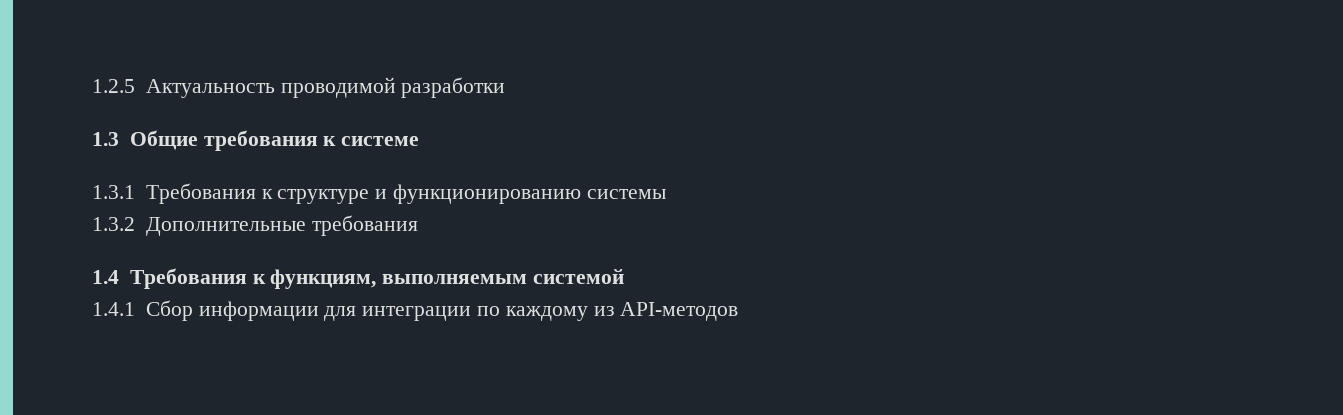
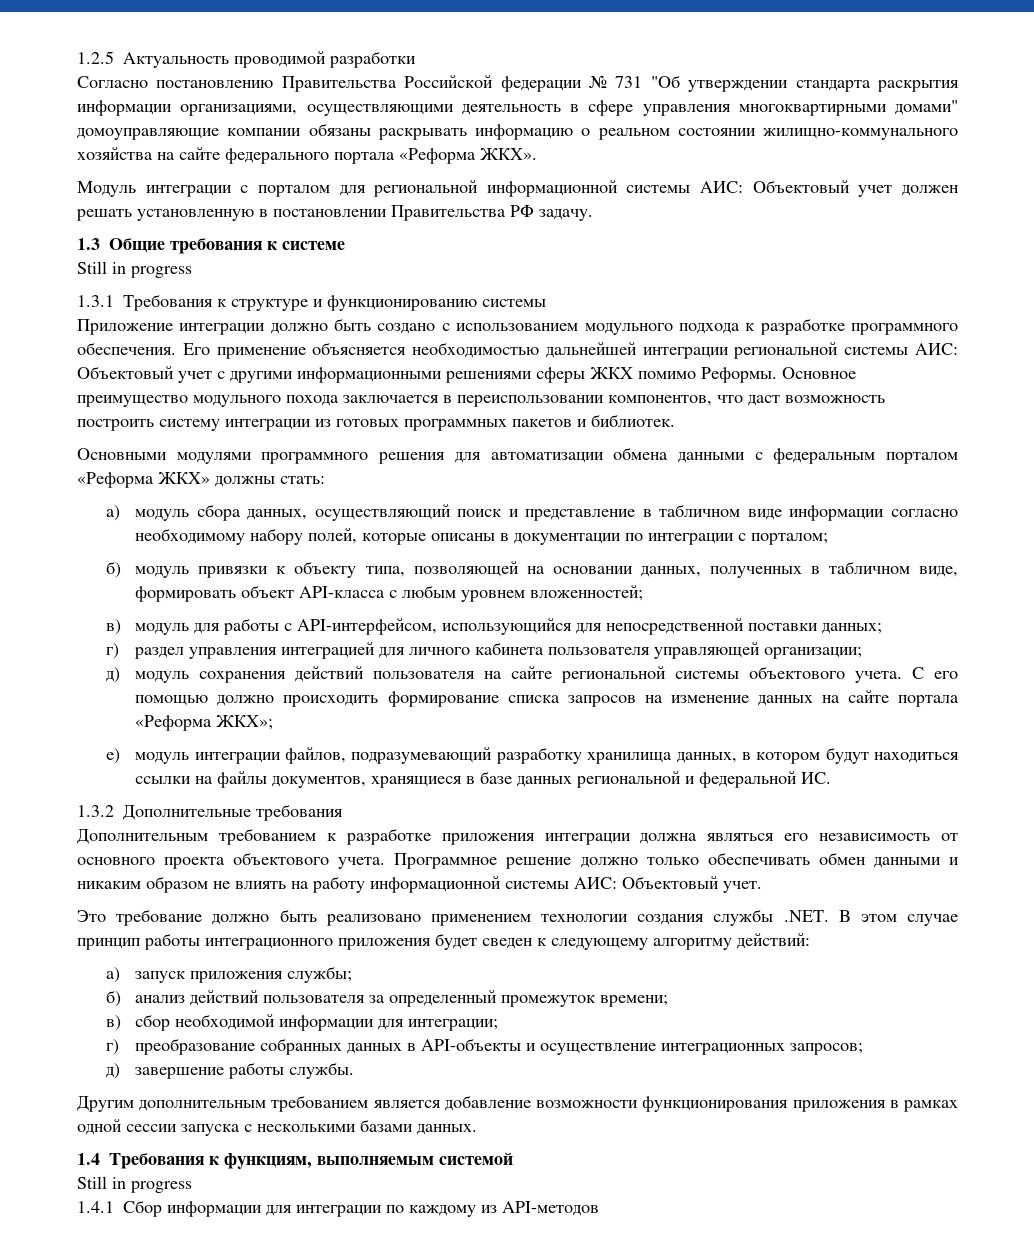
(506, 87) none -> [77,75,959,92] [77,100,958,116] [77,123,958,140] [77,147,537,164] [77,180,959,197] [76,205,593,221] // Согласно постановлению Правительства Российской федерации № 731 "Об утверждении стандарта раскрытия информации организациями, осуществляющими деятельность в сфере управления многоквартирными домами" домоуправляющие компании обязаны раскрывать информацию о реальном состоянии жилищно-коммунального хозяйства на сайте федерального портала «Реформа ЖКХ». // Модуль интеграции с порталом для региональной информационной системы АИС: Объектовый учет должен решать установленную в постановлении Правительства РФ задачу.
(420, 141) none -> [77,261,192,278] // Still in progress
[92,215,418,236] 1.3.2 Дополнительные требования -> [77,318,959,335] [77,342,959,359] [77,366,856,383] [77,395,885,407] [77,414,675,431] [77,447,959,464] [77,472,325,488] [106,504,958,521] [135,528,829,545] [106,561,958,578] [135,585,644,602] [106,618,883,635] [106,642,863,659] [106,666,959,683] [135,690,959,707] [135,715,274,731] [106,747,959,764] [135,771,832,788] [77,804,343,821] [77,828,958,845] [77,852,960,869] [77,876,762,893] [77,909,958,926] [77,933,810,950] [106,966,353,983] [106,990,669,1007] [106,1014,499,1031] [106,1038,864,1055] [106,1062,355,1079] [77,1095,958,1112] [77,1119,477,1136] Приложение интеграции должно быть создано с использованием модульного подхода к разработке программного обеспечения. Его применение объясняется необходимостью дальнейшей интеграции региональной системы АИС: Объектовый учет с другими информационными решениями сферы ЖКХ помимо Реформы. Основное преимущество модульного похода заключается в переиспользовании компонентов, что даст возможность построить систему интеграции из готовых программных пакетов и библиотек. // Основными модулями программного решения для автоматизации обмена данными с федеральным порталом «Реформа ЖКХ» должны стать: // а) модуль сбора данных, осуществляющий поиск и представление в табличном виде информации согласно необходимому набору полей, которые описаны в документации по интеграции с порталом; // б) модуль привязки к объекту типа, позволяющей на основании данных, полученных в табличном виде, формировать объект API-класса с любым уровнем вложенностей; // в) модуль для работы с API-интерфейсом, использующийся для непосредственной поставки данных; // г) раздел управления интеграцией для личного кабинета пользователя управляющей организации; // д) модуль сохранения действий пользователя на сайте региональной системы объектового учета. С его помощью должно происходить формирование списка запросов на изменение данных на сайте портала «Реформа ЖКХ»; // е) модуль интеграции файлов, подразумевающий разработку хранилища данных, в котором будут находиться ссылки на файлы документов, хранящиеся в базе данных региональной и федеральной ИС. // 1.3.2 Дополнительные требования // Дополнительным требованием к разработке приложения интеграции должна являться его независимость от основного проекта объектового учета. Программное решение должно только обеспечивать обмен данными и никаким образом не влиять на работу информационной системы АИС: Объектовый учет. // Это требование должно быть реализовано применением технологии создания службы .NET. В этом случае принцип работы интеграционного приложения будет сведен к следующему алгоритму действий: // а) запуск приложения службы; // б) анализ действий пользователя за определенный промежуток времени; // в) сбор необходимой информации для интеграции; // г) преобразование собранных данных в API-объекты и осуществление интеграционных запросов; // д) завершение работы службы. // Другим дополнительным требованием является добавление возможности функционирования приложения в рамках одной сессии запуска с несколькими базами данных.
(625, 276) none -> [77,1176,192,1193] // Still in progress

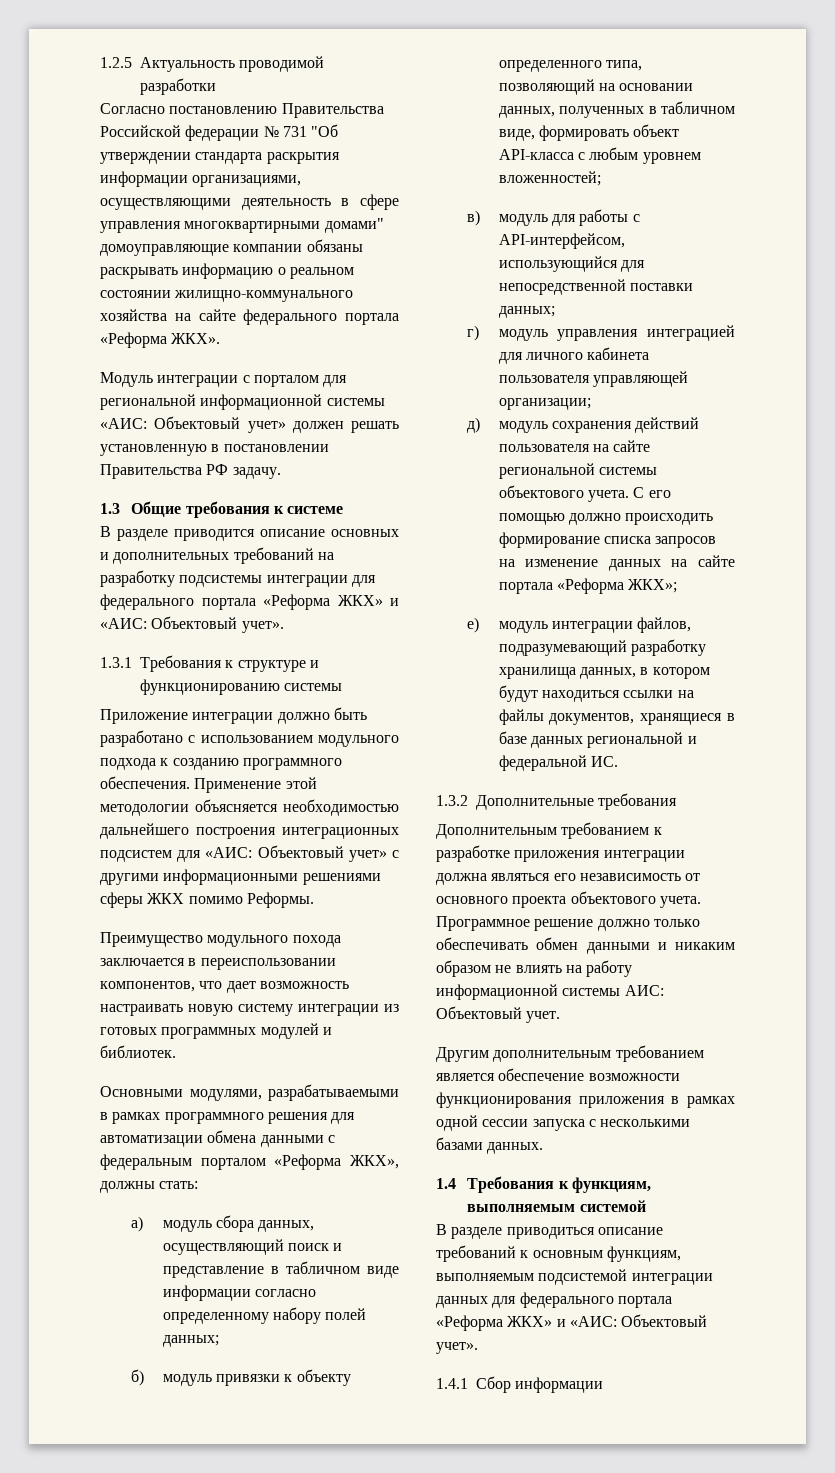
[700,180,893,197] АИС: Объектовый учет -> [100,416,286,433] «АИС: Объектовый учет»
[77,261,192,278] Still in progress -> [100,526,399,541] [100,547,334,564] [100,570,376,587] [100,594,399,610] [100,616,284,633] В разделе приводится описание основных и дополнительных требований на разработку подсистемы интеграции для федерального портала «Реформа ЖКХ» и «АИС: Объектовый учет».
[377,323,436,334] создано -> [100,730,183,747] разработано
[759,318,845,335] разработке -> [172,758,239,770] созданию
[182,342,959,359] [77,366,212,383] Его применение объясняется необходимостью дальнейшей интеграции региональной системы АИС: Объектовый учет -> [194,777,317,793] [100,799,399,816] [100,823,399,839] [100,845,387,862] Применение этой методологии объясняется необходимостью дальнейшего построения интеграционных подсистем для «АИС: Объектовый учет»
[782,367,856,379] [77,395,188,407] Основное преимущество -> [100,932,203,947] // Преимущество
[748,395,885,406] [77,419,154,431] даст возможность построить -> [226,981,349,993] [100,1004,233,1016] дает возможность настраивать новую
[512,419,572,427] пакетов -> [260,1023,319,1039] модулей
[176,452,252,464] модулями -> [189,1084,399,1101] [100,1112,161,1124] модулями, разрабатываемыми в рамках
[158,472,210,484] ЖКХ» -> [350,1155,400,1169] ЖКХ»,
[135,528,829,545] необходимому набору полей, которые описаны в документации по интеграции с порталом; -> [162,1307,367,1324] [162,1335,219,1347] определенному набору полей данных;
[365,561,519,577] типа, позволяющей -> [498,60,642,72] [498,79,595,95] определенного типа, позволяющий
[134,647,185,659] раздел -> [498,329,548,341] модуль
[77,909,958,926] [77,933,810,950] [106,966,353,983] [106,990,669,1007] [106,1014,499,1031] [106,1038,864,1055] [106,1062,355,1079] // Это требование должно быть реализовано применением технологии создания службы .NET. В этом случае принцип работы интеграционного приложения будет сведен к следующему алгоритму действий: // а) запуск приложения службы; // б) анализ действий пользователя за определенный промежуток времени; // в) сбор необходимой информации для интеграции; // г) преобразование собранных данных в API-объекты и осуществление интеграционных запросов; // д) завершение работы службы. -> (561, 1017) none
[444,1095,531,1111] добавление -> [498,1068,585,1081] обеспечение
[77,1176,192,1193] [77,1200,599,1217] Still in progress // 1.4.1 Сбор информации для интеграции по каждому из API-методов -> [436,1224,663,1239] [436,1245,681,1262] [436,1269,713,1285] [436,1292,672,1308] [436,1314,708,1331] [436,1342,478,1354] [436,1376,604,1393] В разделе приводиться описание требований к основным функциям, выполняемым подсистемой интеграции данных для федерального портала «Реформа ЖКХ» и «АИС: Объектовый учет». // 1.4.1 Сбор информации

